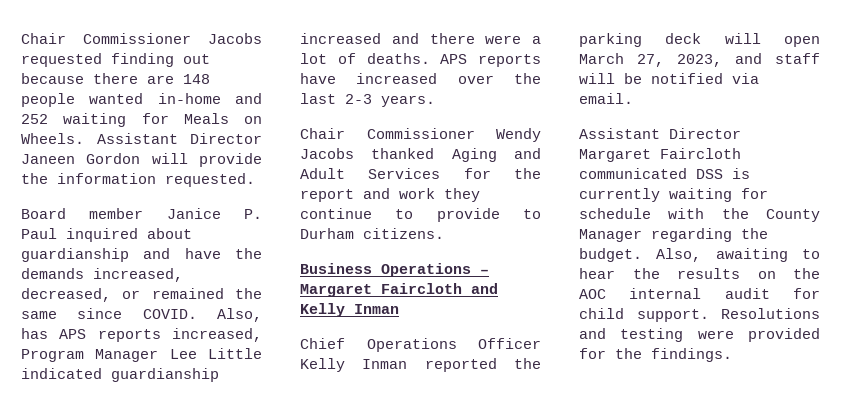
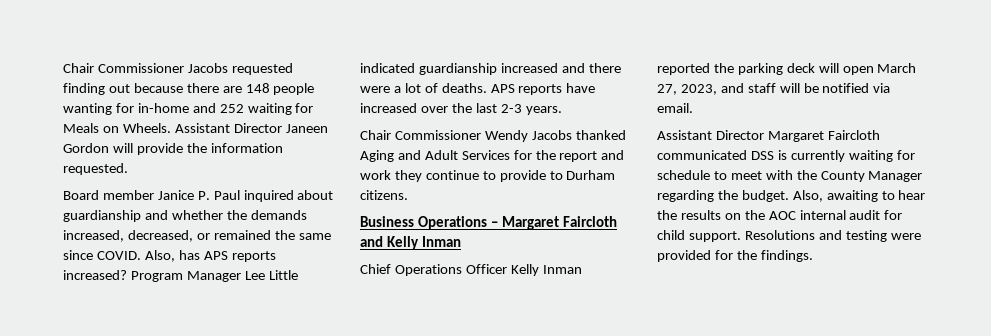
[89,93,144,104] wanted -> [63,103,134,115] wanting for
[184,248,221,259] have -> [171,210,223,220] whether
[172,328,262,342] increased, -> [63,270,127,280] increased?
(651, 213) none -> [713,171,762,180] to meet

